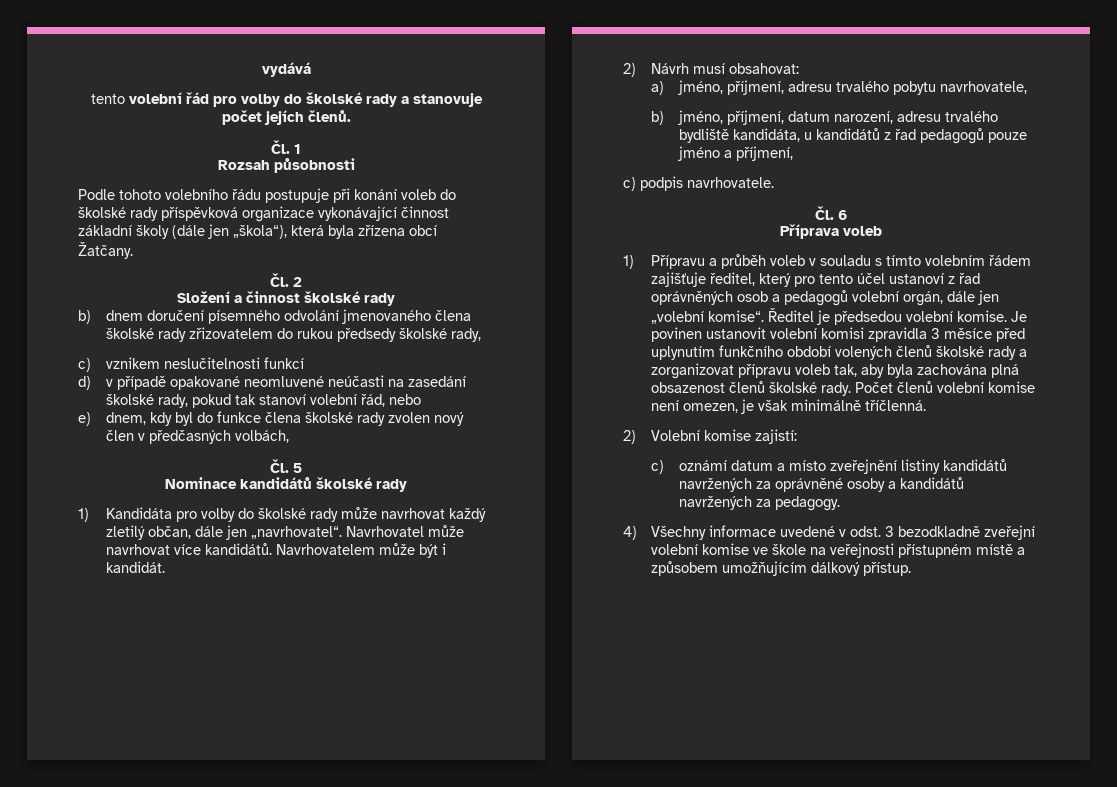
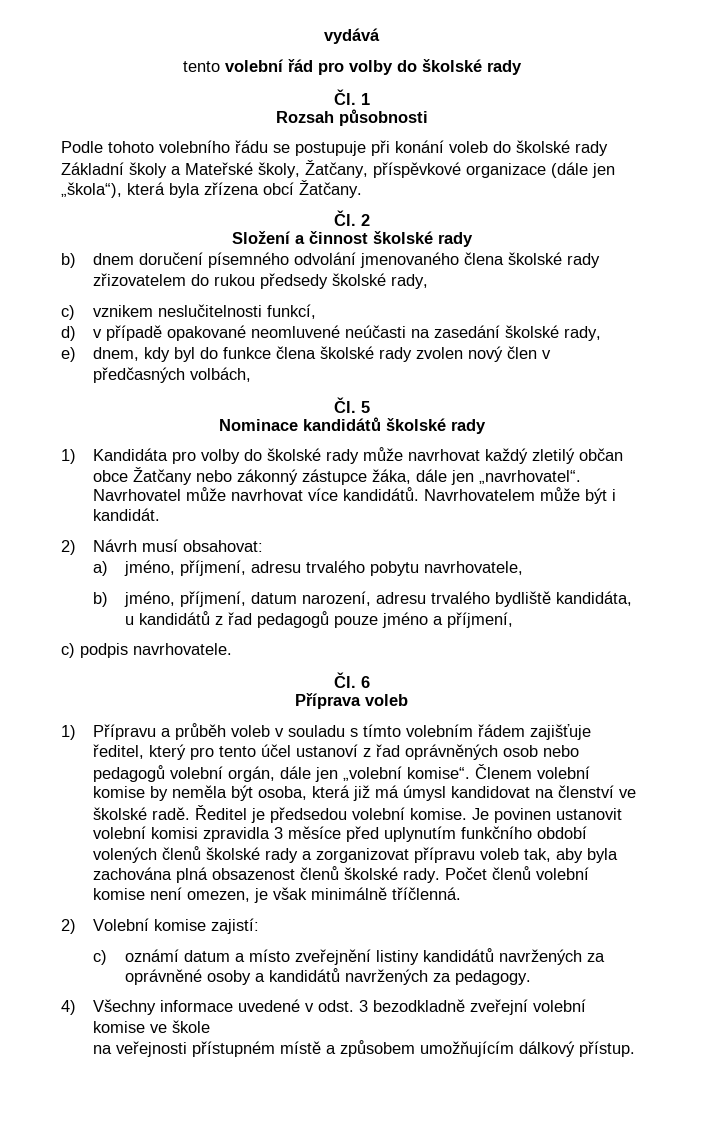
[400,93,483,107] [221,110,351,125] a stanovuje počet jejích členů. -> (522, 67) none
(261, 194) none -> [273,144,290,153] se
[161,206,449,222] [78,225,169,239] příspěvková organizace vykonávající činnost základní školy -> [61,160,546,178] Základní školy a Mateřské školy, Žatčany, příspěvkové organizace
[264,357,305,369] funkcí -> [266,304,316,319] funkcí,
[192,394,422,408] pokud tak stanoví volební řád, nebo -> (601, 333) none
[148,526,192,539] občan, -> [578,448,623,461] [92,467,411,485] občan obce Žatčany nebo zákonný zástupce žáka,
[772,294,781,302] a -> [542,745,579,757] nebo
(765, 316) none -> [474,764,590,779] [92,785,636,801] [92,807,190,820] Členem volební komise by neměla být osoba, která již má úmysl kandidovat na členství ve školské radě.
(807, 549) none -> (210, 1026) //

